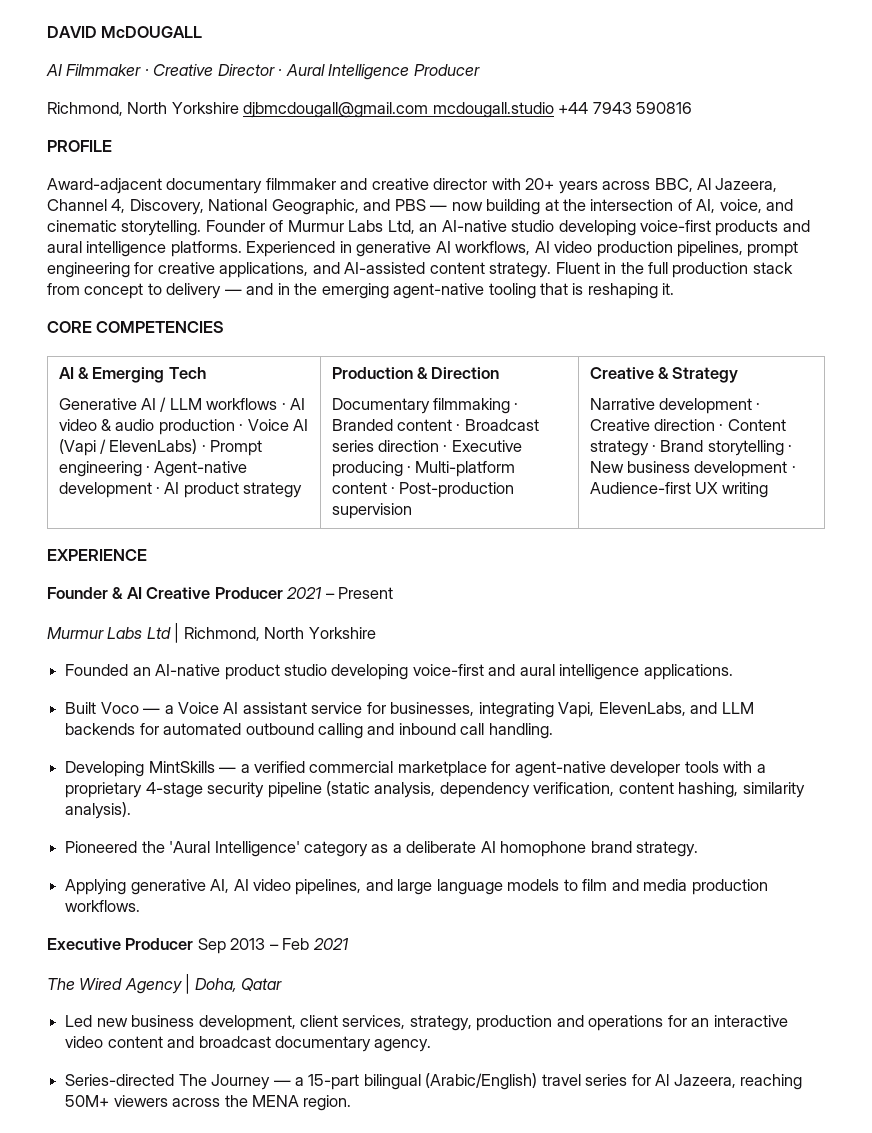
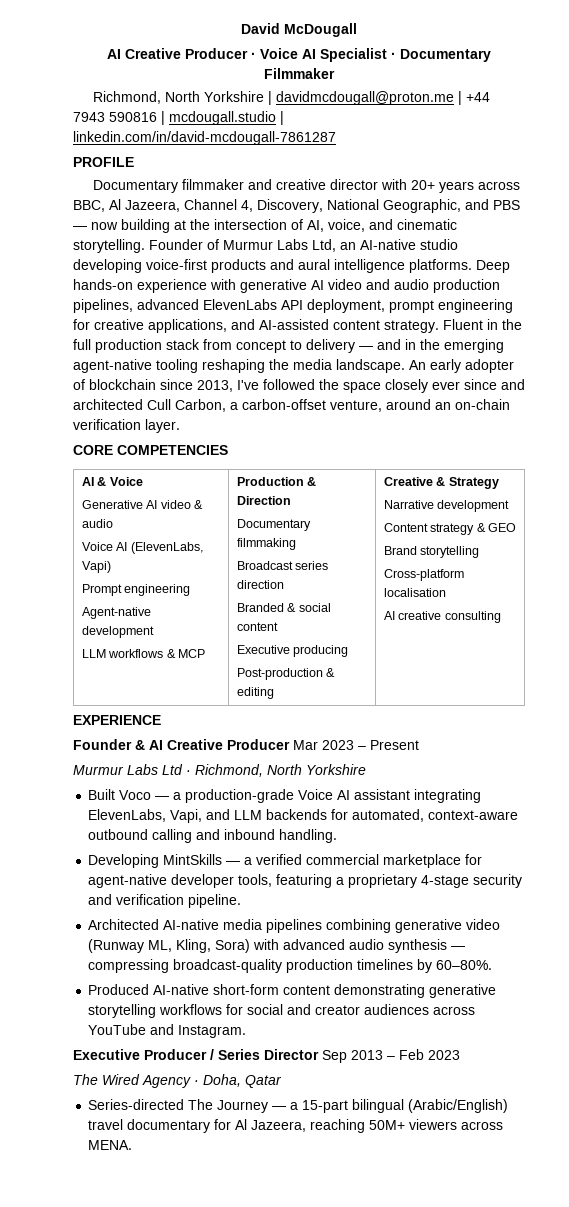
[47,26,203,38] [46,64,480,80] [47,102,554,118] DAVID McDOUGALL // AI Filmmaker · Creative Director · Aural Intelligence Producer // Richmond, North Yorkshire djbmcdougall@gmail.com mcdougall.studio -> [241,23,357,37] [107,48,491,62] [264,68,335,79] [93,91,463,105] David McDougall // AI Creative Producer · Voice AI Specialist · Documentary Filmmaker // Richmond, North Yorkshire | davidmcdougall@proton.me |
(693, 108) none -> [161,111,284,125] [73,131,336,145] | mcdougall.studio | linkedin.com/in/david-mcdougall-7861287
[47,178,263,194] Award-adjacent documentary -> [93,180,179,193] Documentary
[246,241,744,257] Experienced in generative AI workflows, AI video production pipelines, -> [476,260,510,273] [73,279,500,293] [73,299,385,313] Deep hands-on experience with generative AI video and audio production pipelines, advanced ElevenLabs API deployment,
[540,283,675,299] that is reshaping it. -> [202,359,514,373] [73,379,525,393] [73,399,510,412] [73,419,180,433] reshaping the media landscape. An early adopter of blockchain since 2013, I've followed the space closely ever since and architected Cull Carbon, a carbon-offset venture, around an on-chain verification layer.
[92,367,206,383] Emerging Tech -> [109,477,143,486] Voice
[160,397,306,412] [58,419,309,435] [58,439,206,456] / LLM workflows · AI video & audio production · Voice AI (Vapi / ElevenLabs) · -> [160,500,203,509] [81,519,113,528] [81,542,203,554] [81,561,111,573] video & audio // Voice AI (ElevenLabs, Vapi) //
[146,466,151,473] · -> (191, 590) //
[156,482,303,498] · AI product strategy -> [81,649,205,658] // LLM workflows & MCP
[514,403,519,410] [331,419,461,431] · Branded content · -> (296, 544) //
[443,440,522,452] [331,461,516,477] [331,482,515,498] [331,503,412,519] · Executive producing · Multi-platform content · Post-production supervision -> [236,603,331,612] [236,622,278,631] [236,645,349,657] [236,668,336,680] [236,687,274,699] // Branded & social content // Executive producing // Post-production & editing
[756,403,761,410] [589,419,786,431] [589,440,793,456] [589,461,796,477] [589,482,769,498] · Creative direction · Content strategy · Brand storytelling · New business development · Audience-first UX writing -> [383,523,516,535] [383,546,480,558] [383,569,464,581] [383,588,446,597] [383,611,501,623] // Content strategy & GEO // Brand storytelling // Cross-platform localisation // AI creative consulting
[286,587,323,599] 2021 -> [293,740,354,750] Mar 2023
[174,623,376,643] [65,664,733,680] | Richmond, North Yorkshire // Founded an AI-native product studio developing voice-first and aural intelligence applications. -> [186,764,366,777] · Richmond, North Yorkshire
(174, 709) none -> [185,789,295,803] production-grade
[311,702,686,718] service for businesses, integrating Vapi, ElevenLabs, -> [414,789,482,803] [88,809,203,823] integrating ElevenLabs, Vapi,
[163,723,242,735] automated -> [352,809,519,822] automated, context-aware
[460,723,485,735] call -> (276, 834) none
[684,761,753,773] tools with -> [238,874,333,888] tools, featuring
[267,781,805,798] [65,802,132,819] [65,841,699,857] [65,879,768,895] [65,900,141,912] pipeline (static analysis, dependency verification, content hashing, similarity analysis). // Pioneered the 'Aural Intelligence' category as a deliberate AI homophone brand strategy. // Applying generative AI, AI video pipelines, and large language models to film and media production workflows. -> [88,894,242,908] [88,919,501,933] [88,939,466,953] [88,959,493,973] [88,984,497,998] [88,1004,476,1018] [88,1024,247,1038] and verification pipeline. // Architected AI-native media pipelines combining generative video (Runway ML, Kling, Sora) with advanced audio synthesis — compressing broadcast-quality production timelines by 60–80%. // Produced AI-native short-form content demonstrating generative storytelling workflows for social and creator audiences across YouTube and Instagram.
(194, 944) none -> [210,1049,319,1060] / Series Director
[312,938,349,950] 2021 -> [428,1050,460,1060] 2023
[185,974,191,994] | -> [194,1080,199,1085] ·
[65,1015,788,1031] [65,1036,432,1052] // Led new business development, client services, strategy, production and operations for an interactive video content and broadcast documentary agency. -> (282, 1081) none
[585,1074,628,1086] series -> [127,1119,211,1133] documentary
[224,1095,352,1111] the MENA region. -> [88,1140,133,1150] MENA.

